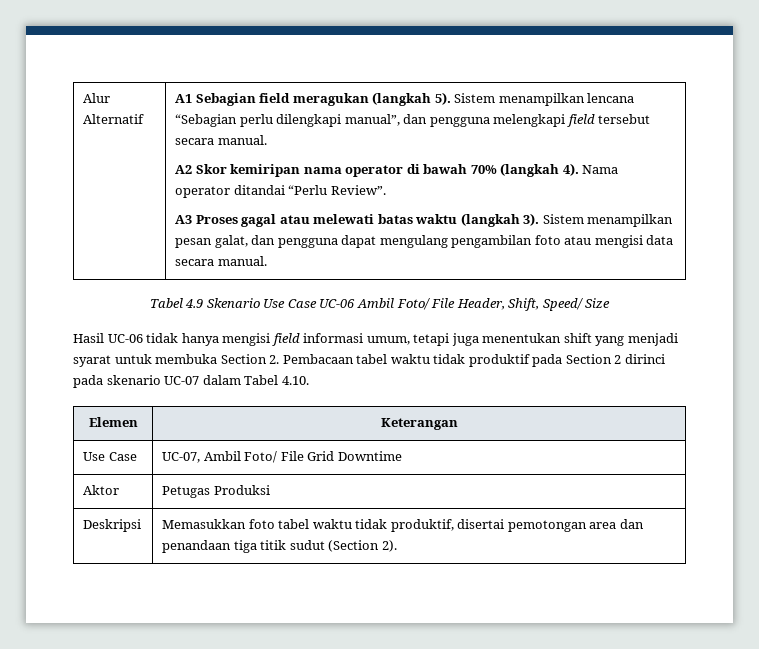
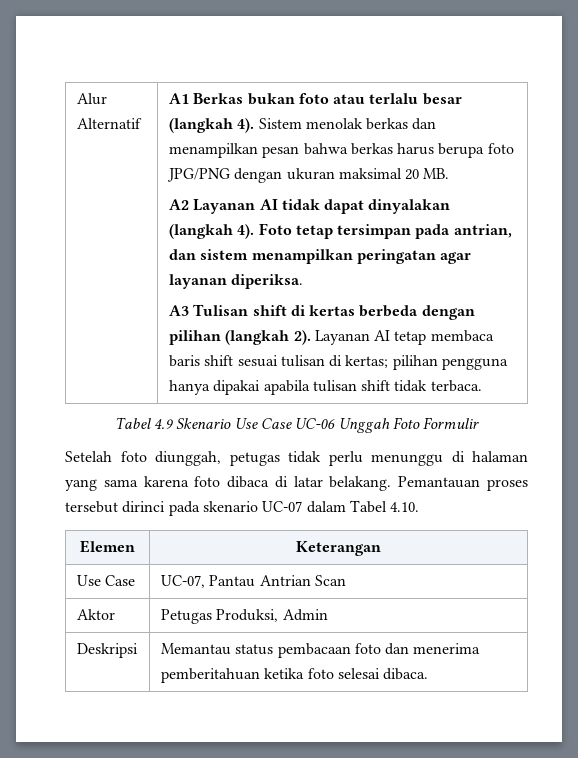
[195,92,635,106] [175,114,651,127] [175,135,267,145] [175,163,619,177] [175,185,386,198] [175,213,674,227] [175,235,674,248] [175,256,267,266] Sebagian field meragukan (langkah 5). Sistem menampilkan lencana “Sebagian perlu dilengkapi manual”, dan pengguna melengkapi field tersebut secara manual. // A2 Skor kemiripan nama operator di bawah 70% (langkah 4). Nama operator ditandai “Perlu Review”. // A3 Proses gagal atau melewati batas waktu (langkah 3). Sistem menampilkan pesan galat, dan pengguna dapat mengulang pengambilan foto atau mengisi data secara manual. -> [193,93,462,105] [168,118,437,133] [168,143,514,158] [166,168,450,183] [168,199,451,214] [168,223,512,239] [168,249,472,264] [168,274,304,289] [168,304,475,320] [168,330,494,345] [168,355,509,370] [168,380,482,395] Berkas bukan foto atau terlalu besar (langkah 4). Sistem menolak berkas dan menampilkan pesan bahwa berkas harus berupa foto JPG/PNG dengan ukuran maksimal 20 MB. // A2 Layanan AI tidak dapat dinyalakan (langkah 4). Foto tetap tersimpan pada antrian, dan sistem menampilkan peringatan agar layanan diperiksa. // A3 Tulisan shift di kertas berbeda dengan pilihan (langkah 2). Layanan AI tetap membaca baris shift sesuai tulisan di kertas; pilihan pengguna hanya dipakai apabila tulisan shift tidak terbaca.
[356,298,611,311] [73,333,678,346] [73,354,622,367] Ambil Foto/ File Header, Shift, Speed/ Size // Hasil UC-06 tidak hanya mengisi field informasi umum, tetapi juga menentukan shift yang menjadi syarat untuk membuka Section 2. Pembacaan tabel waktu tidak produktif pada Section 2 -> [338,417,480,433] [65,451,528,466] [65,476,528,491] [65,501,118,513] Unggah Foto Formulir // Setelah foto diunggah, petugas tidak perlu menunggu di halaman yang sama karena foto dibaca di latar belakang. Pemantauan proses tersebut
[203,451,402,463] Ambil Foto/ File Grid Downtime -> [209,575,346,587] Pantau Antrian Scan
[213,485,270,495] Produksi -> [216,609,328,622] Produksi, Admin
[162,519,644,532] [162,540,397,553] Memasukkan foto tabel waktu tidak produktif, disertai pemotongan area dan penandaan tiga titik sudut (Section 2). -> [160,643,481,658] [160,668,429,683] Memantau status pembacaan foto dan menerima pemberitahuan ketika foto selesai dibaca.

